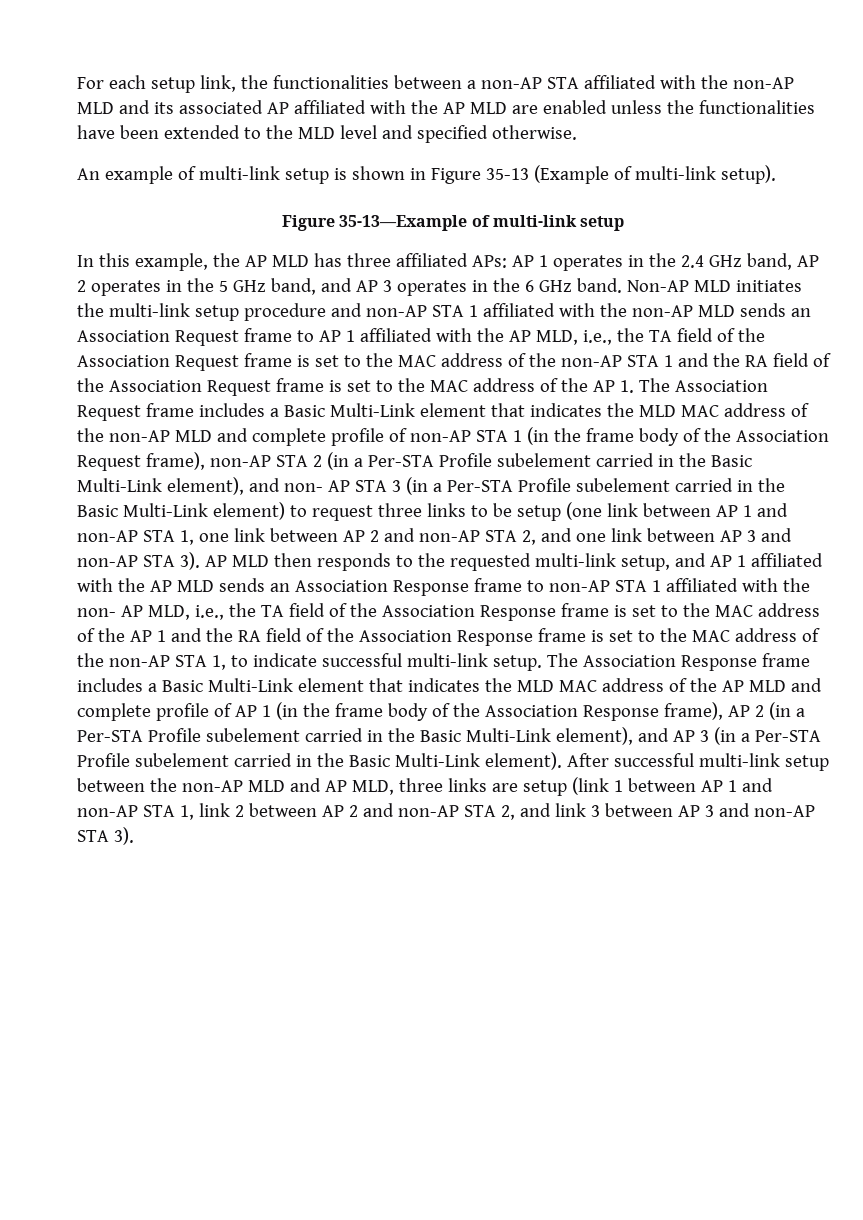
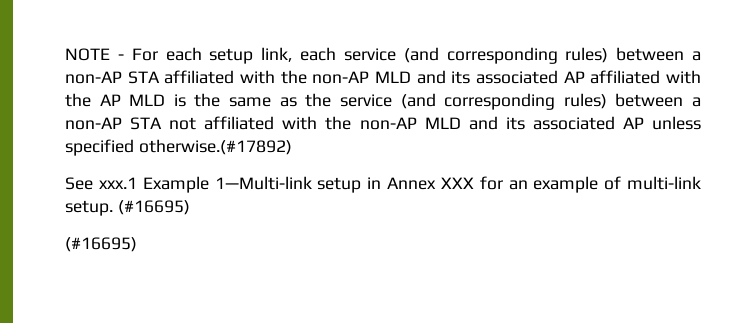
(77, 83) none -> [65,48,124,61] NOTE -
[240,75,389,89] the functionalities -> [300,47,609,64] each service (and corresponding rules)
[511,100,815,114] [77,125,577,143] [77,165,776,184] [281,215,625,231] [77,253,819,271] [77,278,802,296] [77,303,811,321] [77,328,765,346] [77,353,831,371] [77,378,768,396] [77,403,809,421] [77,427,829,446] [77,452,752,471] [77,477,785,495] [77,502,788,521] [77,528,792,545] [77,552,823,571] [77,578,810,596] [77,603,820,621] [77,628,820,646] [77,653,810,671] [77,678,822,692] [77,702,805,721] [77,727,821,745] [77,752,829,771] [77,777,773,796] [77,803,815,820] [77,827,134,845] are enabled unless the functionalities have been extended to the MLD level and specified otherwise. // An example of multi-link setup is shown in Figure 35-13 (Example of multi-link setup). // Figure 35-13—Example of multi-link setup // In this example, the AP MLD has three affiliated APs: AP 1 operates in the 2.4 GHz band, AP 2 operates in the 5 GHz band, and AP 3 operates in the 6 GHz band. Non-AP MLD initiates the multi-link setup procedure and non-AP STA 1 affiliated with the non-AP MLD sends an Association Request frame to AP 1 affiliated with the AP MLD, i.e., the TA field of the Association Request frame is set to the MAC address of the non-AP STA 1 and the RA field of the Association Request frame is set to the MAC address of the AP 1. The Association Request frame includes a Basic Multi-Link element that indicates the MLD MAC address of the non-AP MLD and complete profile of non-AP STA 1 (in the frame body of the Association Request frame), non-AP STA 2 (in a Per-STA Profile subelement carried in the Basic Multi-Link element), and non- AP STA 3 (in a Per-STA Profile subelement carried in the Basic Multi-Link element) to request three links to be setup (one link between AP 1 and non-AP STA 1, one link between AP 2 and non-AP STA 2, and one link between AP 3 and non-AP STA 3). AP MLD then responds to the requested multi-link setup, and AP 1 affiliated with the AP MLD sends an Association Response frame to non-AP STA 1 affiliated with the non- AP MLD, i.e., the TA field of the Association Response frame is set to the MAC address of the AP 1 and the RA field of the Association Response frame is set to the MAC address of the non-AP STA 1, to indicate successful multi-link setup. The Association Response frame includes a Basic Multi-Link element that indicates the MLD MAC address of the AP MLD and complete profile of AP 1 (in the frame body of the Association Response frame), AP 2 (in a Per-STA Profile subelement carried in the Basic Multi-Link element), and AP 3 (in a Per-STA Profile subelement carried in the Basic Multi-Link element). After successful multi-link setup between the non-AP MLD and AP MLD, three links are setup (link 1 between AP 1 and non-AP STA 1, link 2 between AP 2 and non-AP STA 2, and link 3 between AP 3 and non-AP STA 3). -> [173,93,702,110] [65,116,701,130] [65,139,292,156] [65,176,701,193] [65,200,190,216] [65,237,137,252] is the same as the service (and corresponding rules) between a non-AP STA not affiliated with the non-AP MLD and its associated AP unless specified otherwise.(#17892) // See xxx.1 Example 1—Multi-link setup in Annex XXX for an example of multi-link setup. (#16695) // (#16695)

